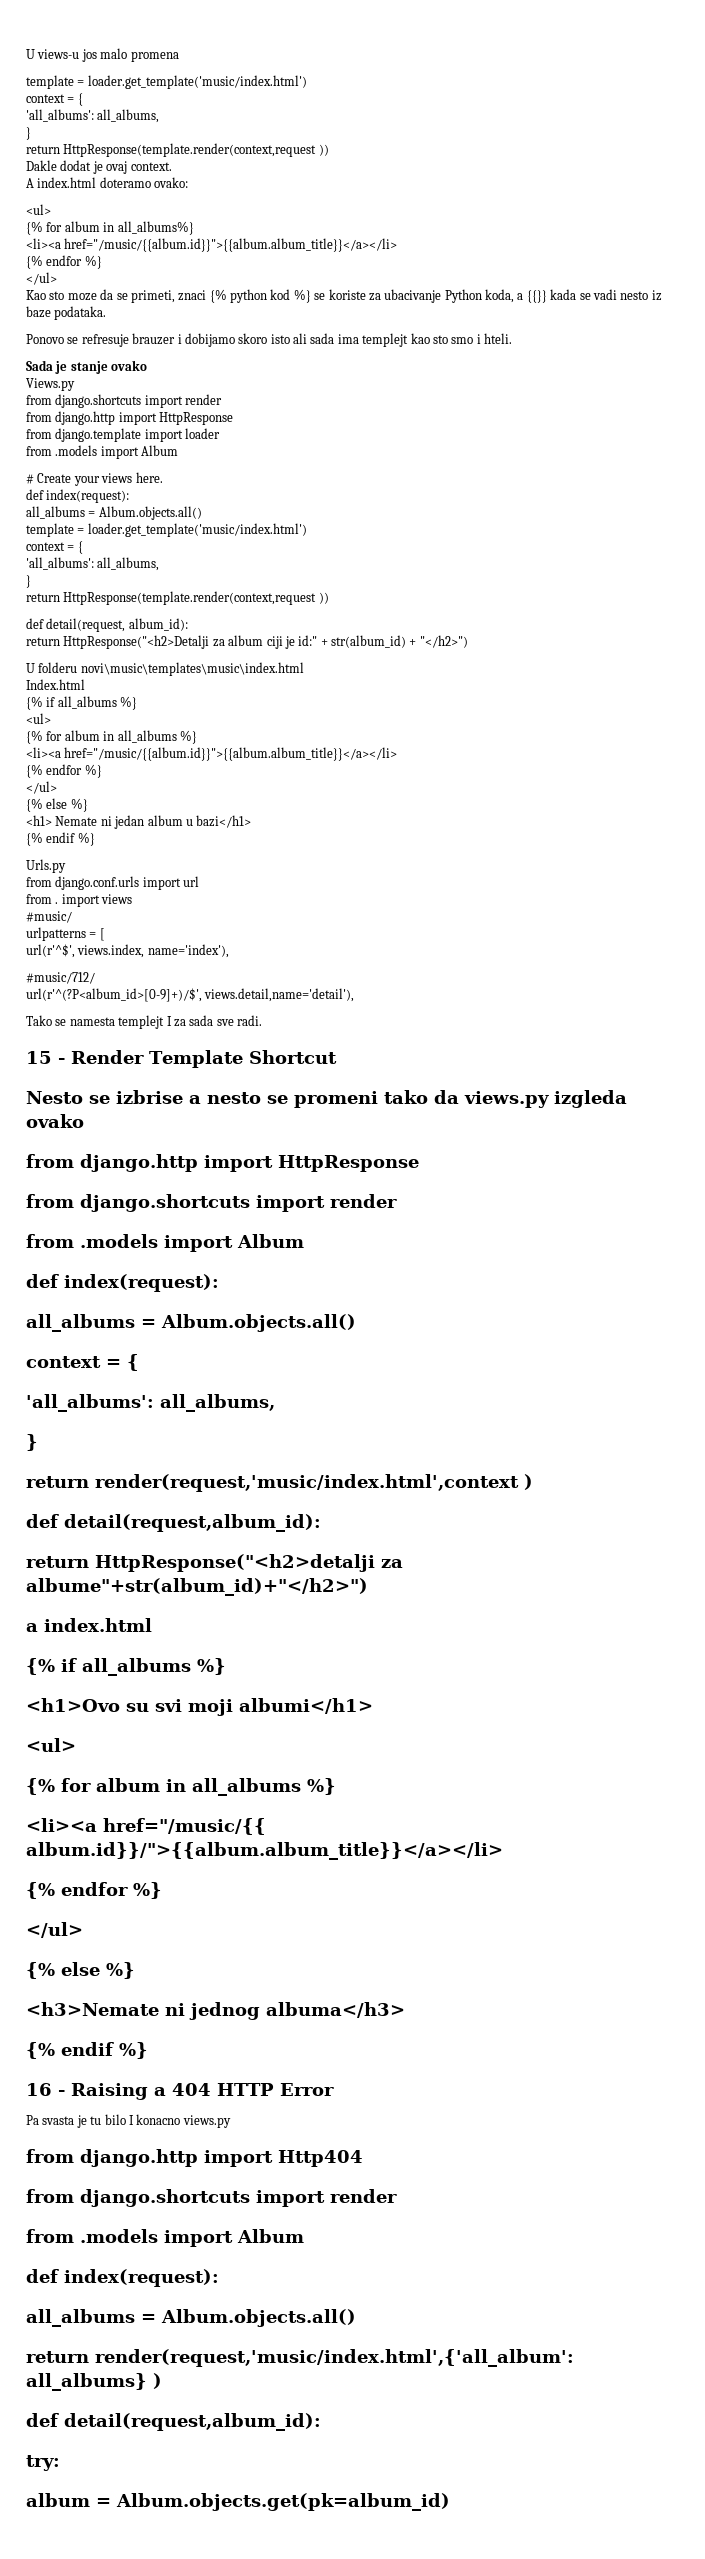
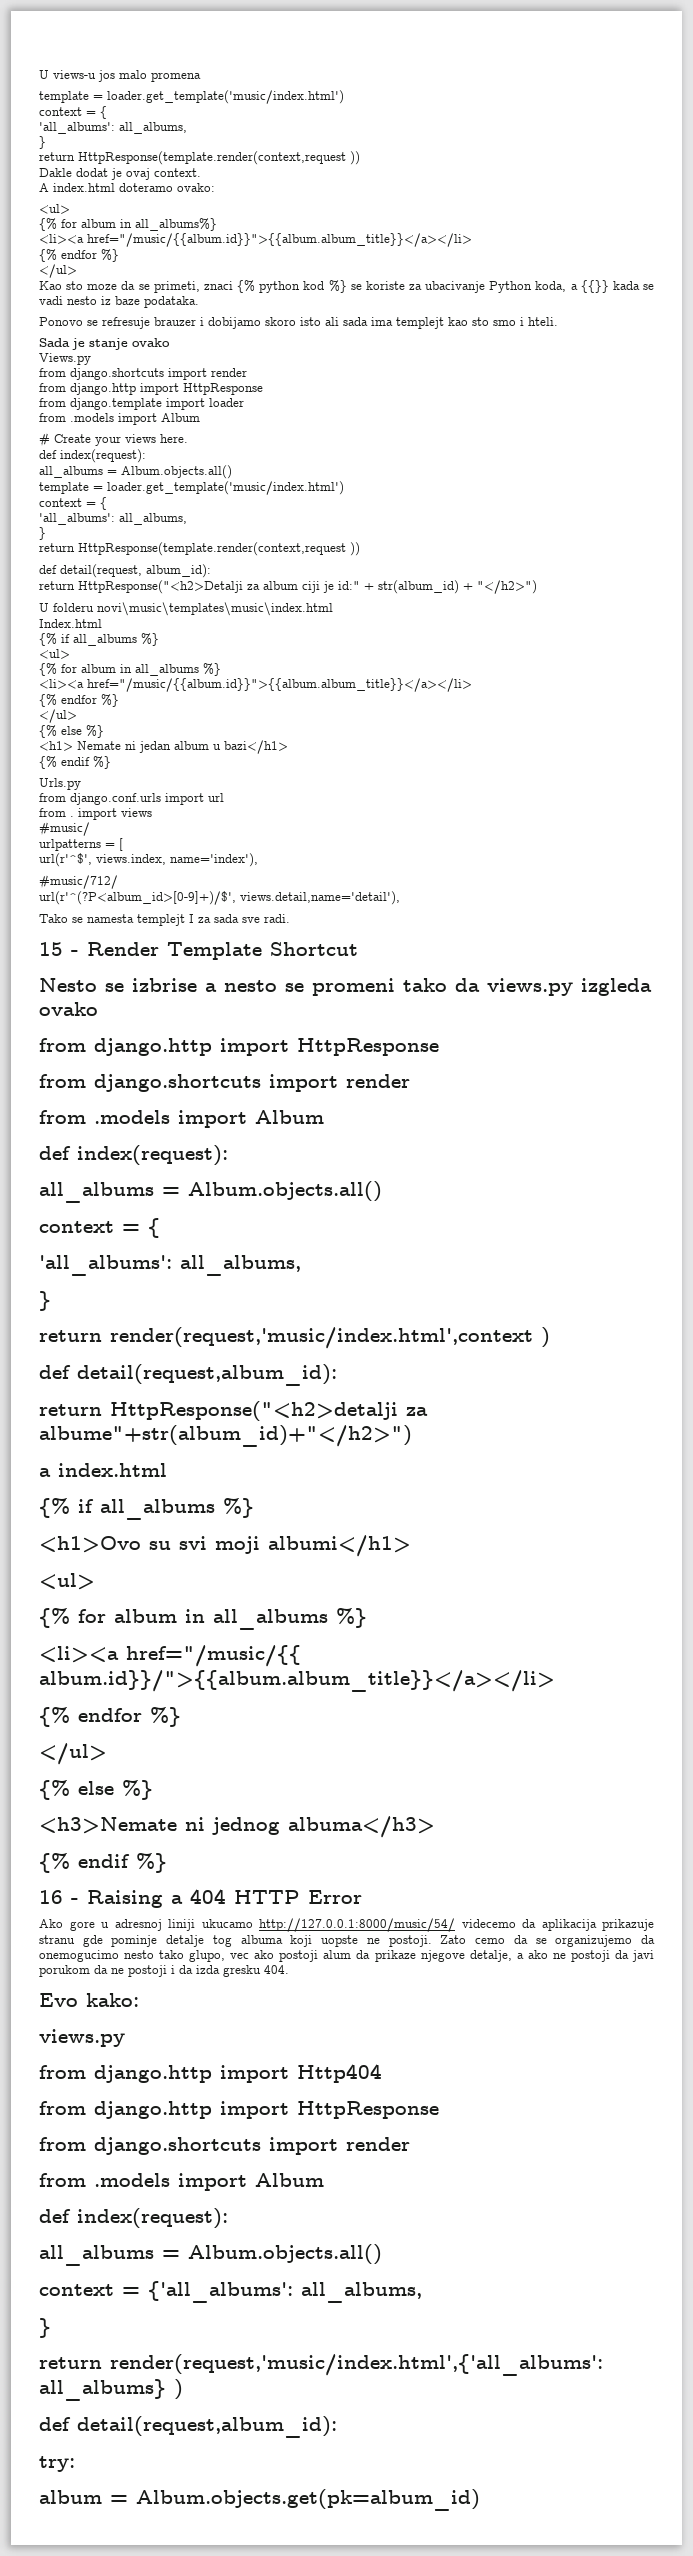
[26,2114,181,2128] Pa svasta je tu bilo I konacno -> [39,1918,654,1932] [39,1935,656,1947] [39,1950,654,1962] [39,1965,289,1977] [39,1993,139,2007] Ako gore u adresnoj liniji ukucamo http://127.0.0.1:8000/music/54/ videcemo da aplikacija prikazuje stranu gde pominje detalje tog albuma koji uopste ne postoji. Zato cemo da se organizujemo da onemogucimo nesto tako glupo, vec ako postoji alum da prikaze njegove detalje, a ako ne postoji da javi porukom da ne postoji i da izda gresku 404. // Evo kako: //
(363, 2158) none -> [39,2101,439,2119] // from django.http import HttpResponse
[26,2349,574,2367] // return render(request,'music/index.html',{'all_album': -> [39,2281,422,2303] [39,2318,51,2338] [39,2354,603,2376] // context = {'all_albums': all_albums, // } // return render(request,'music/index.html',{'all_albums':

